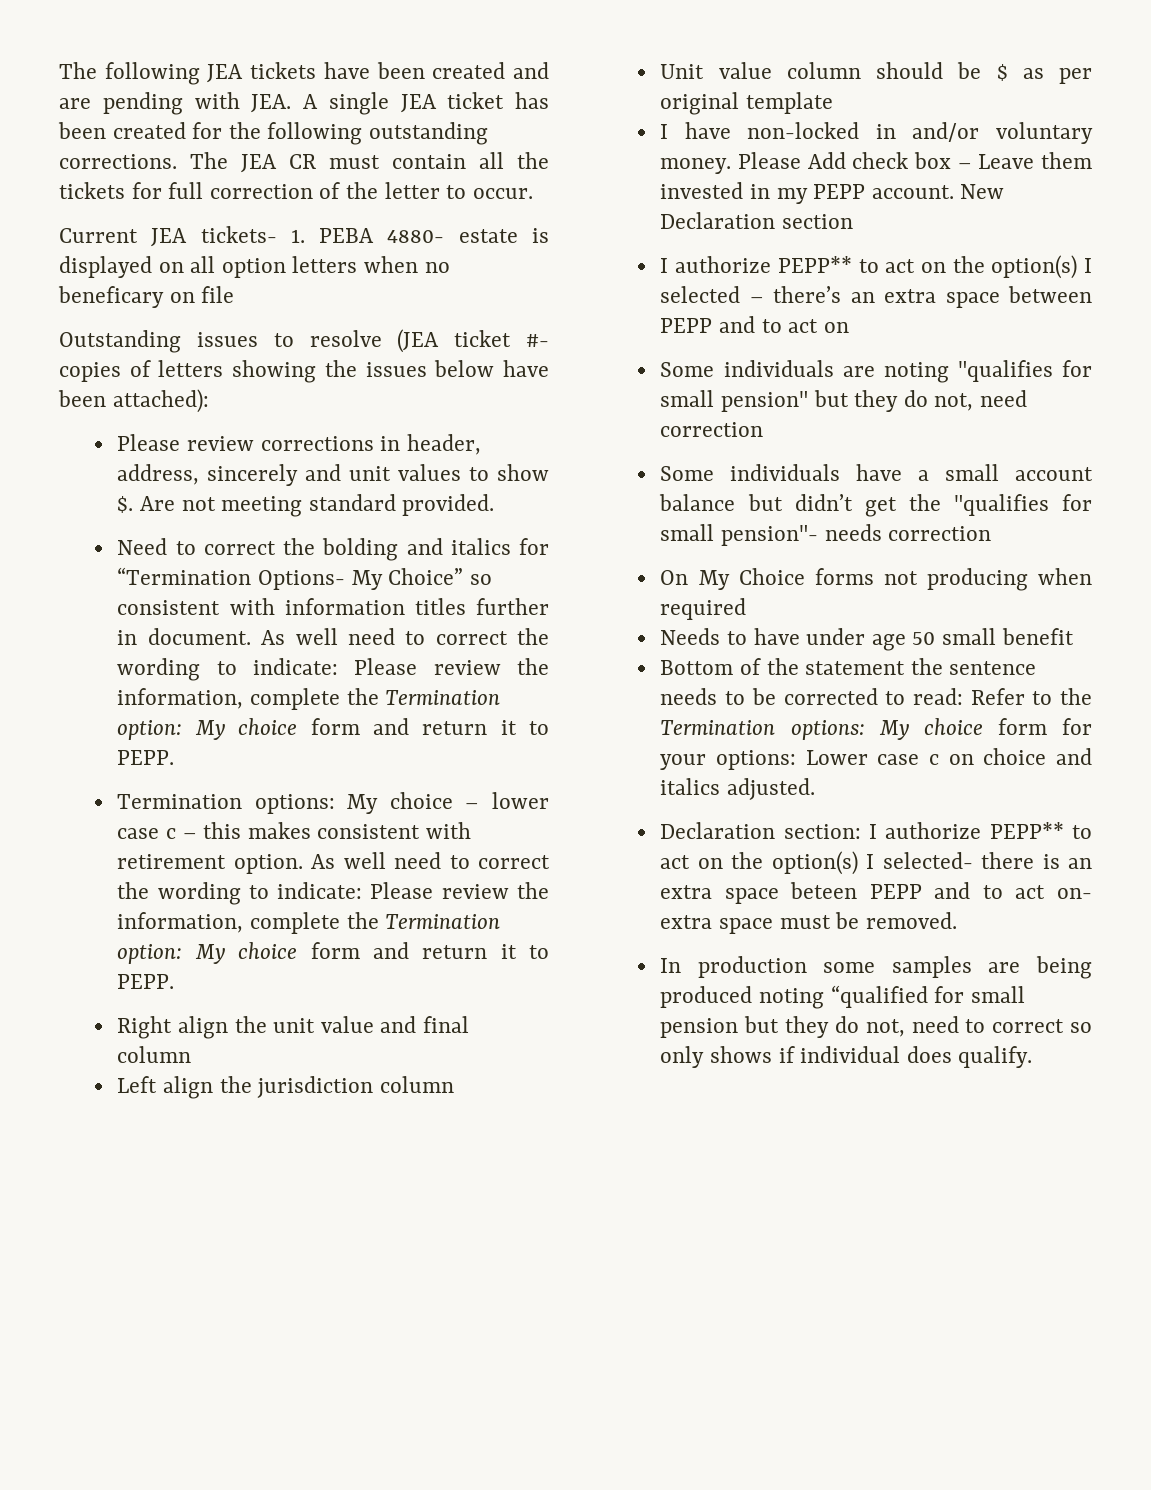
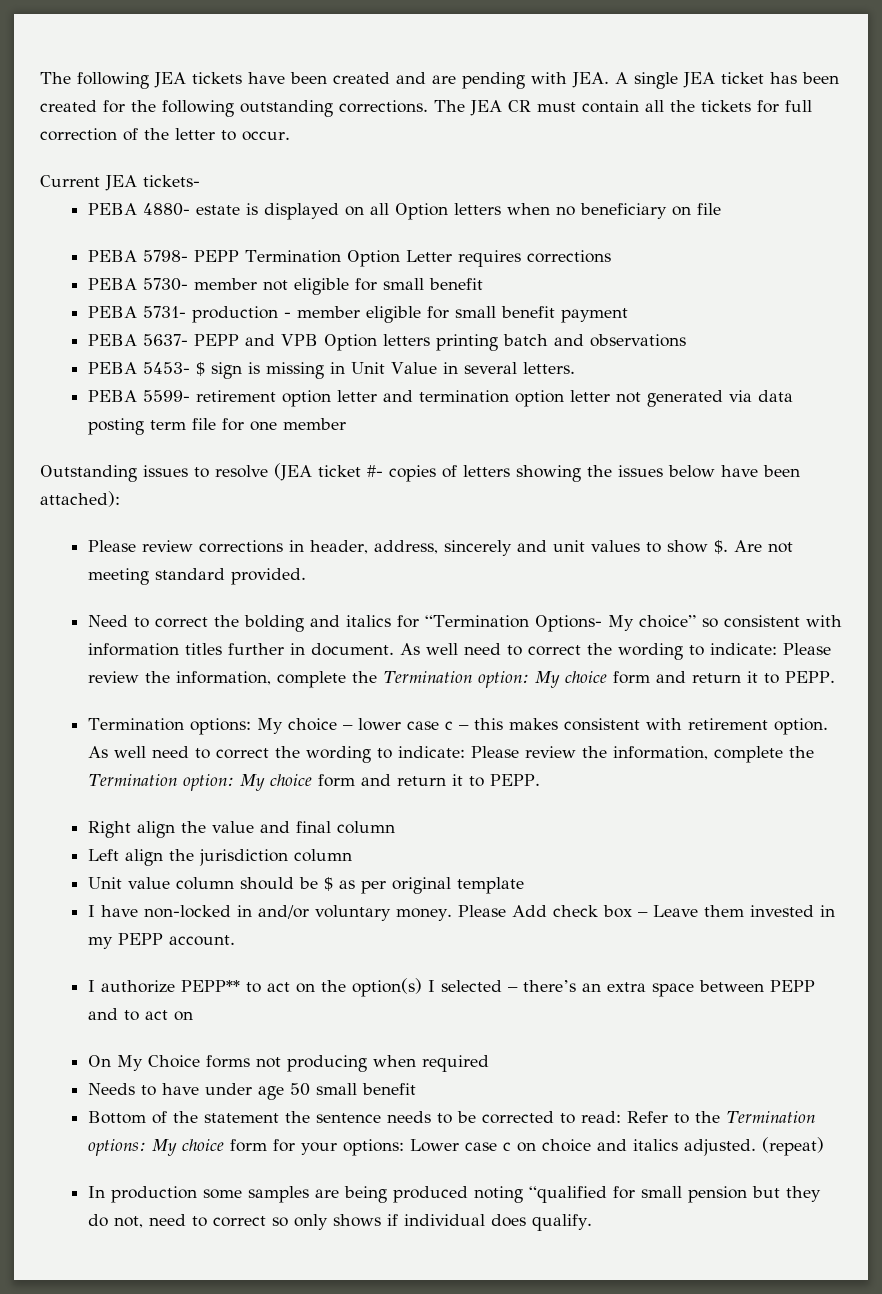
[290,229,305,243] 1. -> (200, 181) //
[221,258,286,278] option -> [394,203,448,220] Option
[58,286,164,308] beneficary -> [579,203,667,219] beneficiary
(235, 294) none -> [87,250,611,267] [87,278,483,295] [87,306,628,323] [87,334,686,351] [87,362,575,379] [87,390,793,407] [87,418,346,435] // PEBA 5798- PEPP Termination Option Letter requires corrections // PEBA 5730- member not eligible for small benefit // PEBA 5731- production - member eligible for small benefit payment // PEBA 5637- PEPP and VPB Option letters printing batch and observations // PEBA 5453- $ sign is missing in Unit Value in several letters. // PEBA 5599- retirement option letter and termination option letter not generated via data posting term file for one member
[388,568,464,585] Choice” -> [638,615,696,628] choice”
[273,1018,316,1033] unit -> (206, 827) none
[960,184,1005,199] [660,212,854,229] New Declaration section -> (235, 940) none
[660,360,1092,383] [660,390,1028,412] [660,422,764,437] [660,464,1093,481] [659,494,1092,517] [660,524,992,546] // Some individuals are noting "qualifies for small pension" but they do not, need correction // Some individuals have a small account balance but didn’t get the "qualifies for small pension"- needs correction -> (193, 1016) none
[660,822,1092,839] [660,851,1092,875] [660,882,1092,904] [660,912,957,934] // Declaration section: I authorize PEPP** to act on the option(s) I selected- there is an extra space beteen PEPP and to act on- extra space must be removed. -> [761,1137,824,1156] (repeat)

